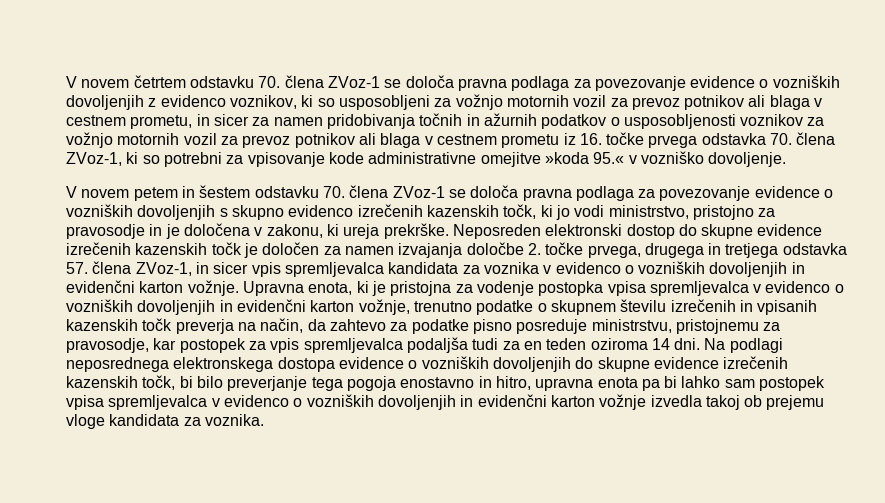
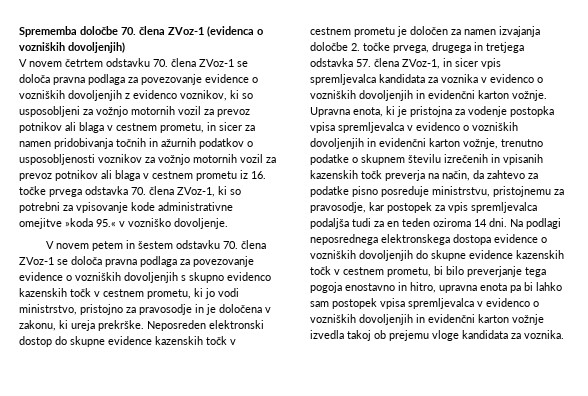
(66, 82) none -> [19,26,263,37] [19,42,125,53] Sprememba določbe 70. člena ZVoz-1 (evidenca o vozniških dovoljenjih) //
[357,204,537,219] izrečenih kazenskih točk, -> [19,288,191,299] kazenskih točk v cestnem prometu,
[66,242,242,255] izrečenih kazenskih točk -> [155,336,236,345] [310,27,395,37] kazenskih točk v cestnem prometu
[723,356,789,369] [66,375,176,390] izrečenih kazenskih točk, -> [516,250,564,259] [310,266,431,277] kazenskih točk v cestnem prometu,

